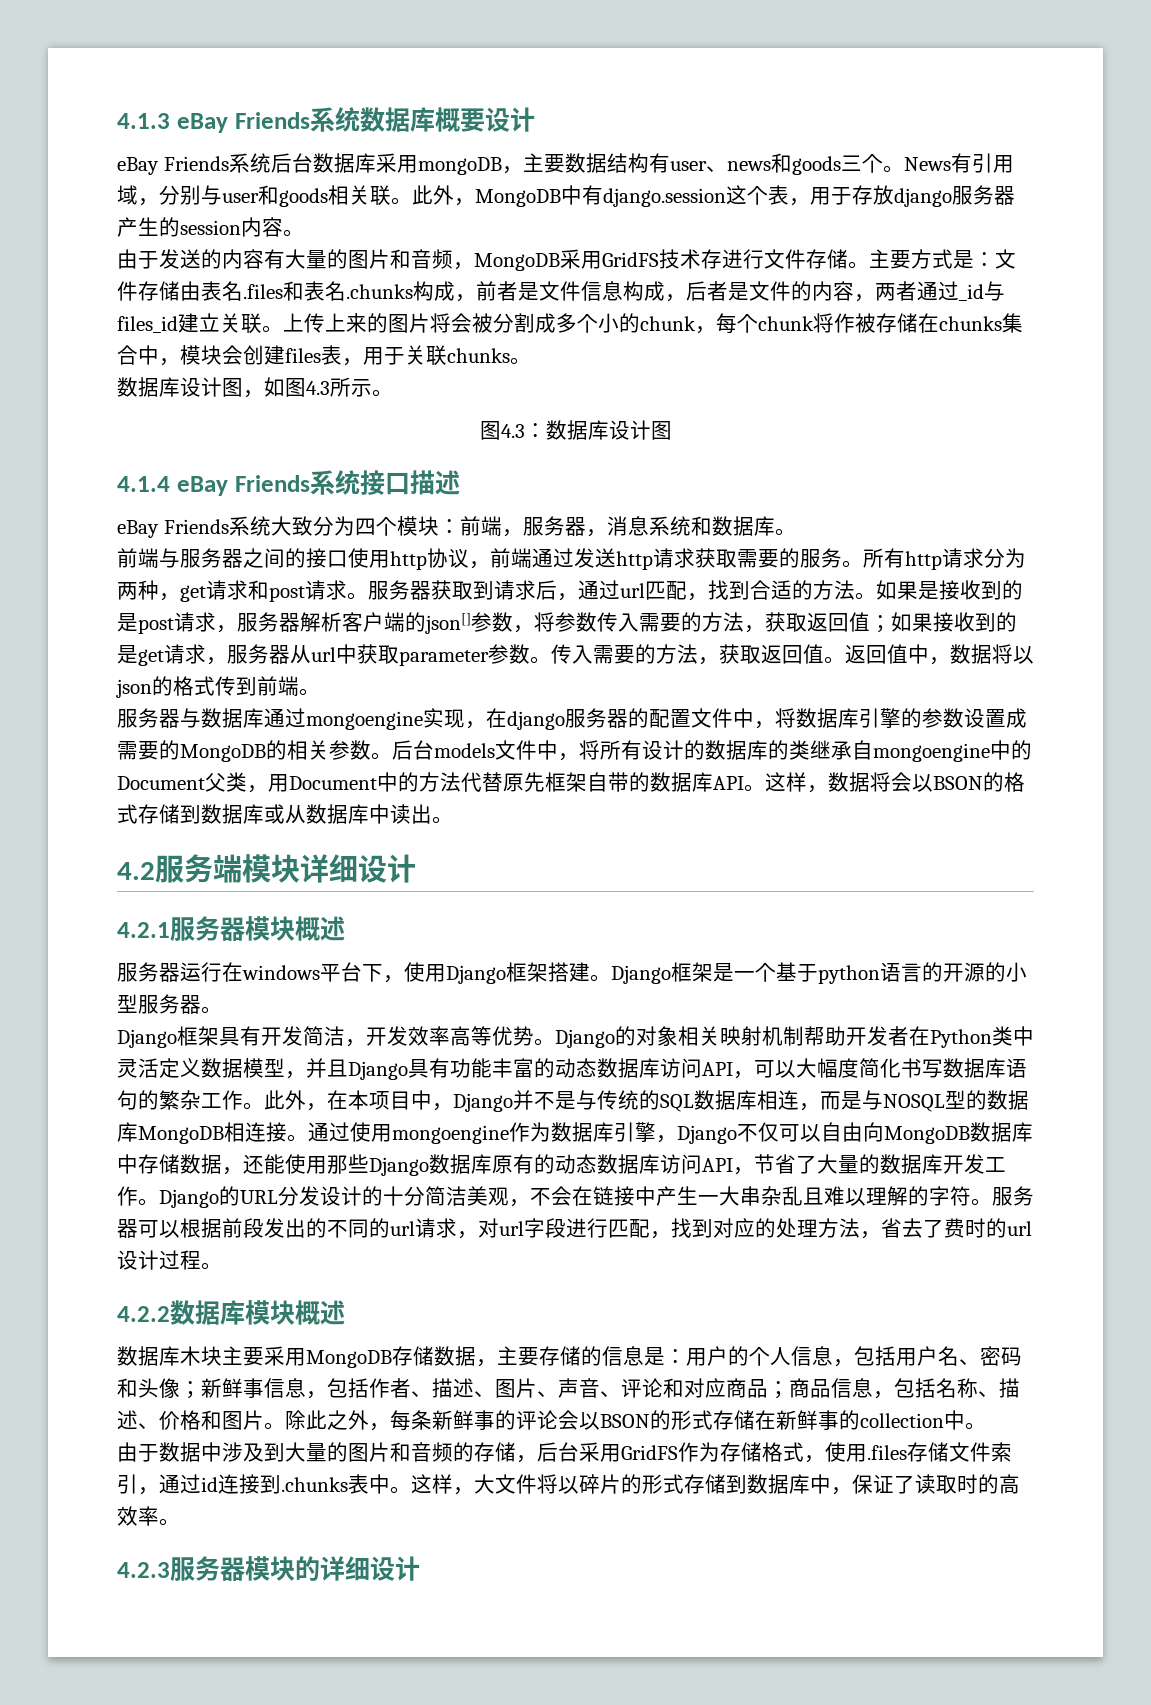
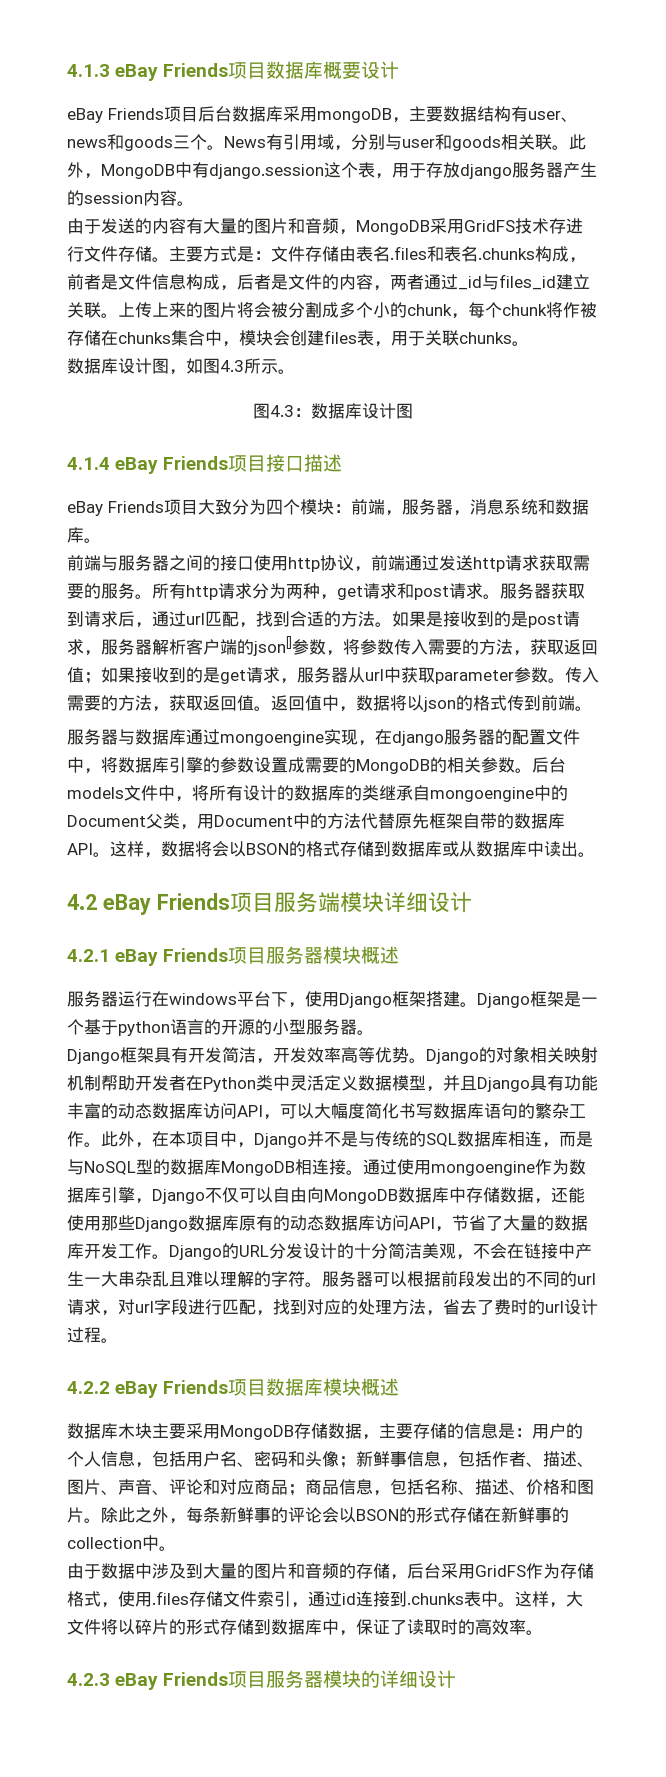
[309,107,360,132] 系统 -> [228,62,267,79] 项目
[228,153,271,173] 系统 -> [164,106,198,122] 项目
[309,470,360,495] 系统 -> [228,455,267,472] 项目
[228,516,271,536] 系统 -> [164,499,198,515] 项目
(155, 871) none -> [102,892,274,915] eBay Friends项目
(170, 930) none -> [115,947,267,966] eBay Friends项目
[883,1094,945,1112] NOSQL -> [84,1161,136,1175] NoSQL
(170, 1314) none -> [115,1379,267,1398] eBay Friends项目
(170, 1570) none -> [115,1671,267,1690] eBay Friends项目

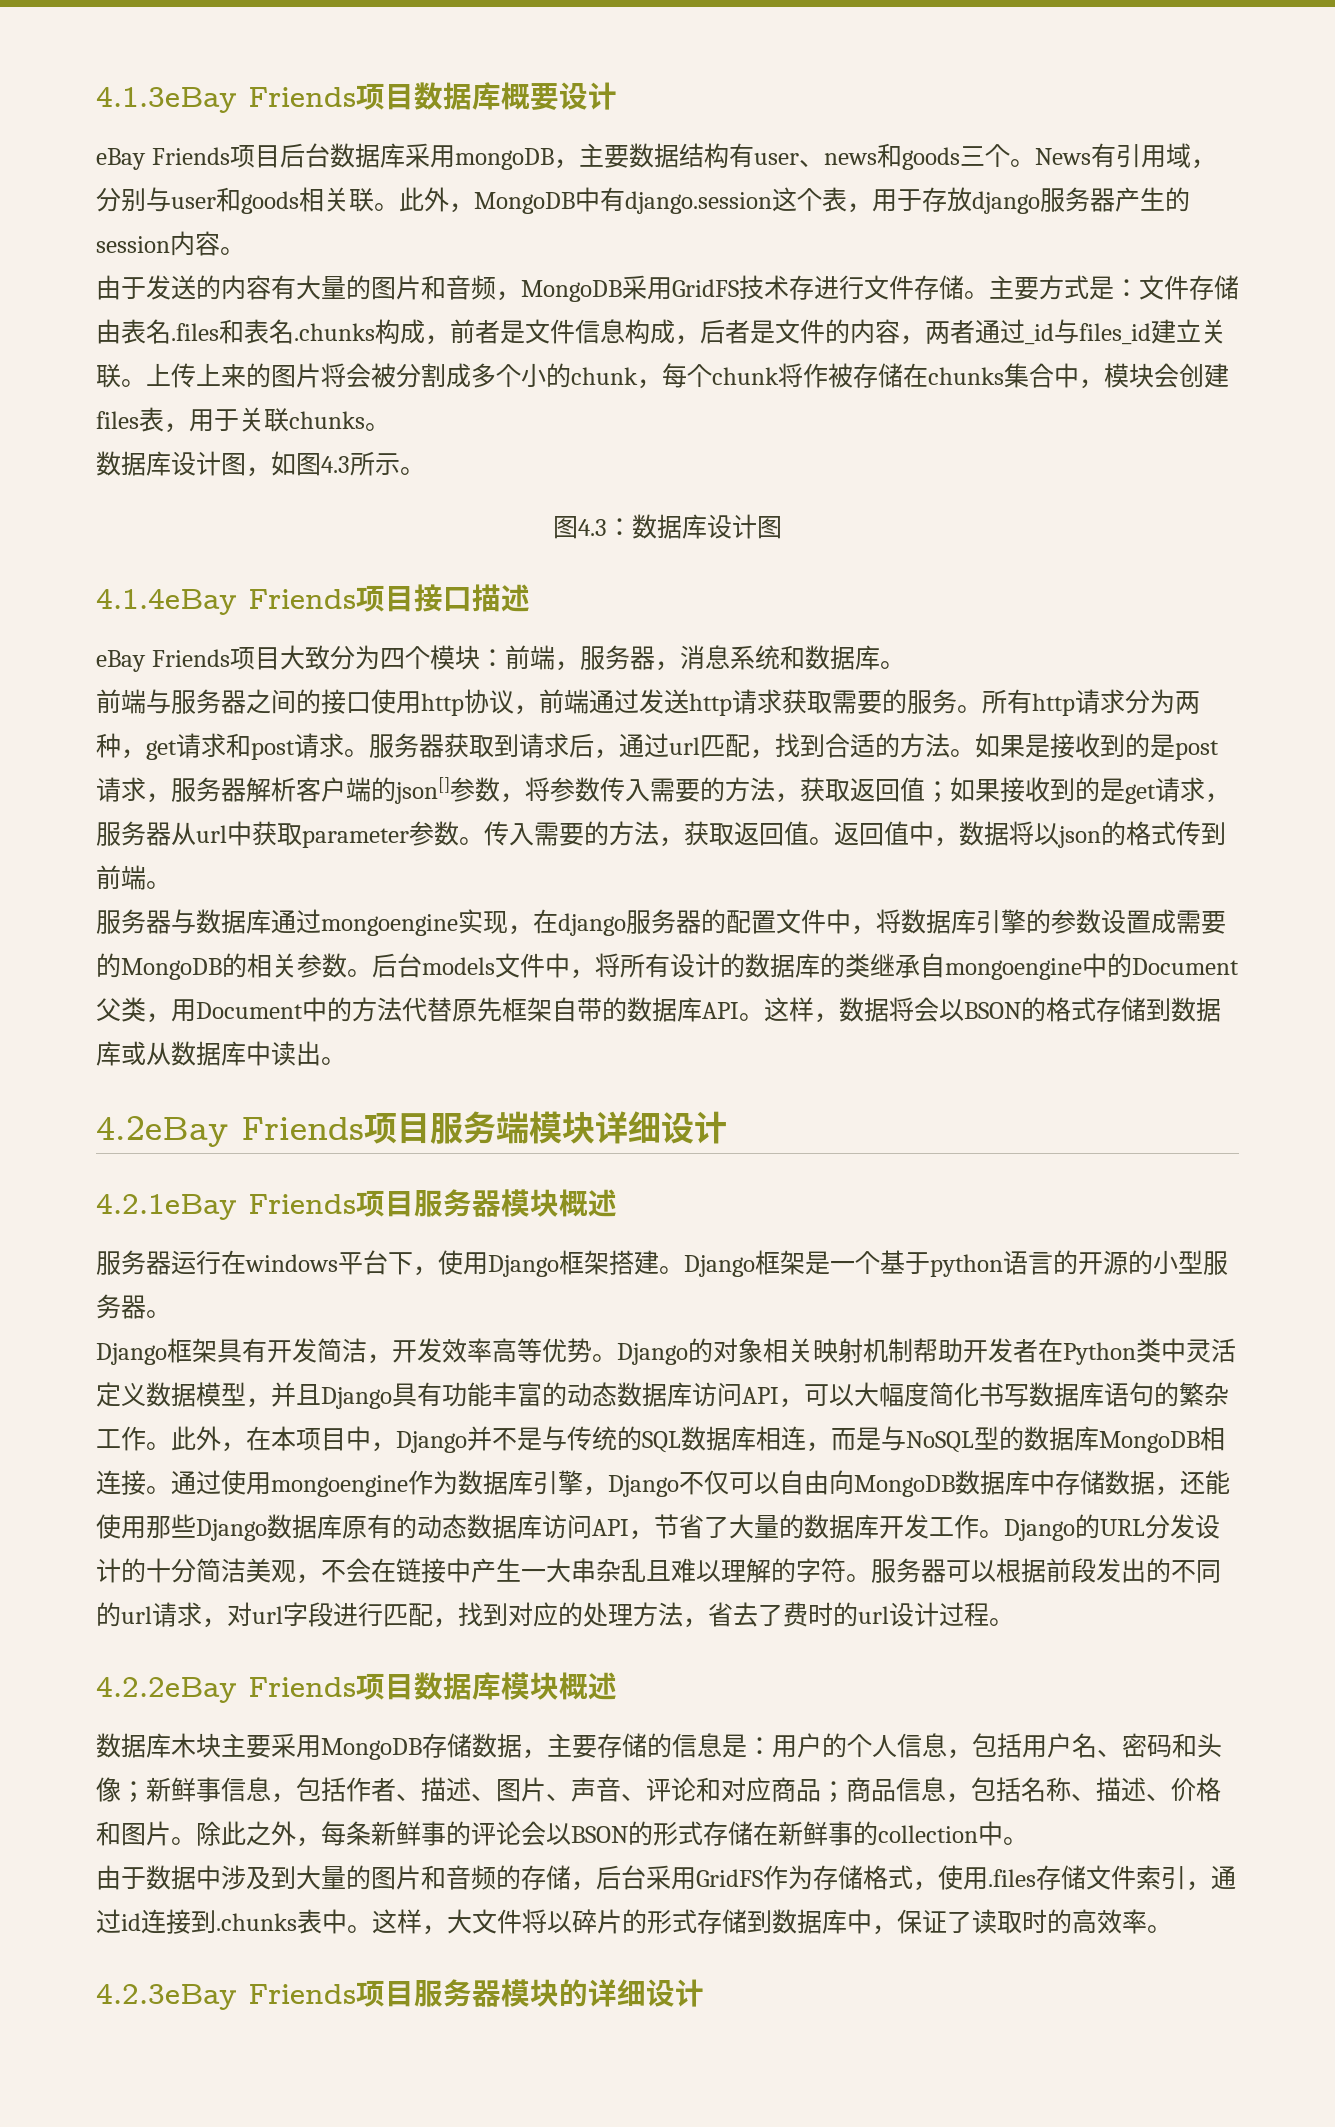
[67,64,159,81] 4.1.3 eBay -> [96,87,237,113] 4.1.3eBay
[67,457,159,474] 4.1.4 eBay -> [96,589,237,615] 4.1.4eBay
[67,894,151,915] 4.2 eBay -> [96,1116,228,1147] 4.2eBay
[67,949,159,966] 4.2.1 eBay -> [96,1194,237,1220] 4.2.1eBay
[67,1381,159,1398] 4.2.2 eBay -> [96,1677,237,1703] 4.2.2eBay
[67,1673,159,1690] 4.2.3 eBay -> [96,1984,237,2010] 4.2.3eBay

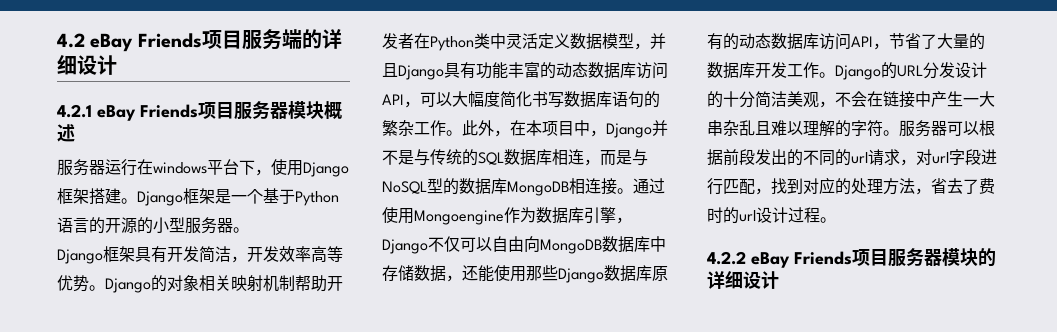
[96,82,617,113] [96,143,1216,170] [96,187,1190,214] [96,231,245,256] [96,275,1239,302] [96,319,1226,345] [96,363,1229,389] [96,407,390,433] [96,451,425,477] [553,514,782,539] [96,584,530,615] [96,645,905,672] [96,689,1200,716] [96,733,1218,760] [96,777,1230,804] [96,821,1226,848] [96,865,171,890] [96,909,1226,936] [96,953,1238,980] [96,997,1221,1023] [96,1041,346,1066] [96,1111,595,1147] 4.1.3eBay Friends项目数据库概要设计 // eBay Friends项目后台数据库采用mongoDB，主要数据结构有user、news和goods三个。News有引用域，分别与user和goods相关联。此外，MongoDB中有django.session这个表，用于存放django服务器产生的session内容。 // 由于发送的内容有大量的图片和音频，MongoDB采用GridFS技术存进行文件存储。主要方式是：文件存储由表名.files和表名.chunks构成，前者是文件信息构成，后者是文件的内容，两者通过_id与files_id建立关联。上传上来的图片将会被分割成多个小的chunk，每个chunk将作被存储在chunks集合中，模块会创建files表，用于关联chunks。 // 数据库设计图，如图4.3所示。 // 图4.3：数据库设计图 // 4.1.4eBay Friends项目接口描述 // eBay Friends项目大致分为四个模块：前端，服务器，消息系统和数据库。 // 前端与服务器之间的接口使用http协议，前端通过发送http请求获取需要的服务。所有http请求分为两种，get请求和post请求。服务器获取到请求后，通过url匹配，找到合适的方法。如果是接收到的是post请求，服务器解析客户端的json[]参数，将参数传入需要的方法，获取返回值；如果接收到的是get请求，服务器从url中获取parameter参数。传入需要的方法，获取返回值。返回值中，数据将以json的格式传到前端。 // 服务器与数据库通过mongoengine实现，在django服务器的配置文件中，将数据库引擎的参数设置成需要的MongoDB的相关参数。后台models文件中，将所有设计的数据库的类继承自mongoengine中的Document父类，用Document中的方法代替原先框架自带的数据库API。这样，数据将会以BSON的格式存储到数据库或从数据库中读出。 // 4.2eBay Friends项目服务端模块 -> [57,29,322,52] 4.2 eBay Friends项目服务端的
[96,1194,237,1220] 4.2.1eBay -> [57,104,136,121] 4.2.1 eBay
[930,1254,1003,1277] python -> [295,191,339,206] Python
[271,1475,408,1497] mongoengine -> [414,210,504,225] Mongoengine
[96,1672,617,1703] [96,1733,1222,1760] [96,1777,1221,1803] [96,1821,1028,1847] [96,1865,1236,1891] [96,1909,1172,1935] [96,1984,237,2010] 4.2.2eBay Friends项目数据库模块概述 // 数据库木块主要采用MongoDB存储数据，主要存储的信息是：用户的个人信息，包括用户名、密码和头像；新鲜事信息，包括作者、描述、图片、声音、评论和对应商品；商品信息，包括名称、描述、价格和图片。除此之外，每条新鲜事的评论会以BSON的形式存储在新鲜事的collection中。 // 由于数据中涉及到大量的图片和音频的存储，后台采用GridFS作为存储格式，使用.files存储文件索引，通过id连接到.chunks表中。这样，大文件将以碎片的形式存储到数据库中，保证了读取时的高效率。 // 4.2.3eBay -> [707,251,790,268] 4.2.2 eBay

